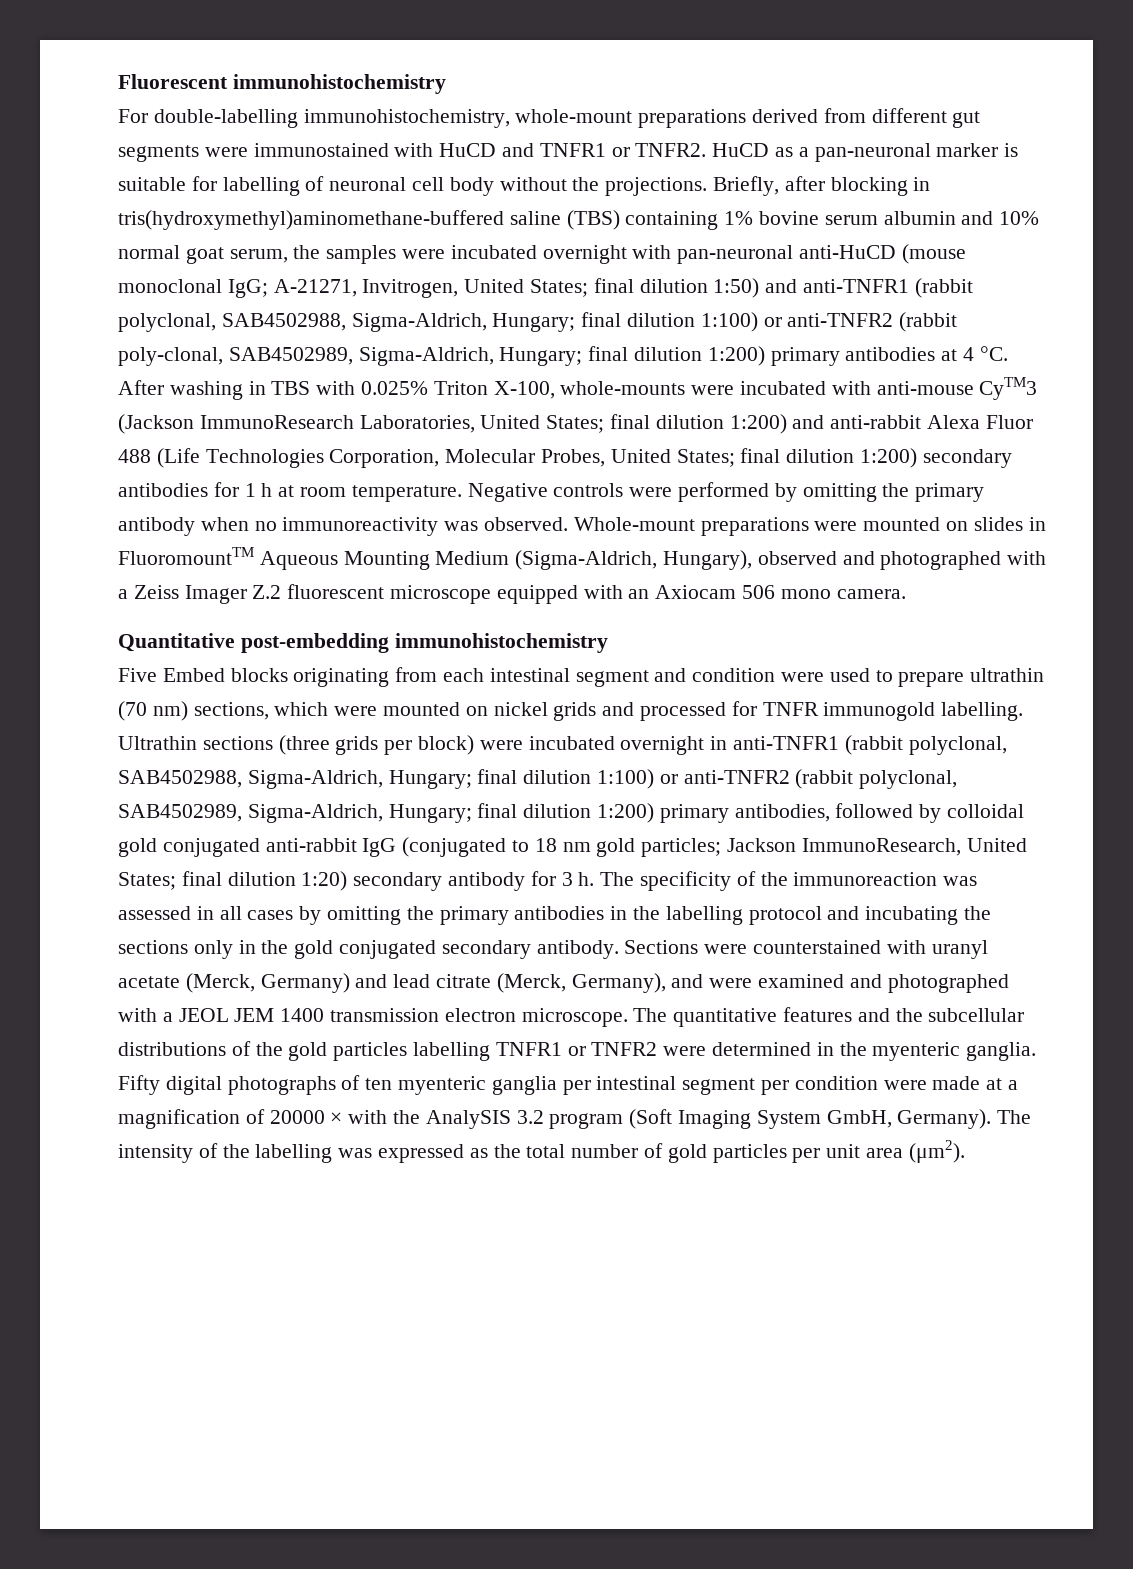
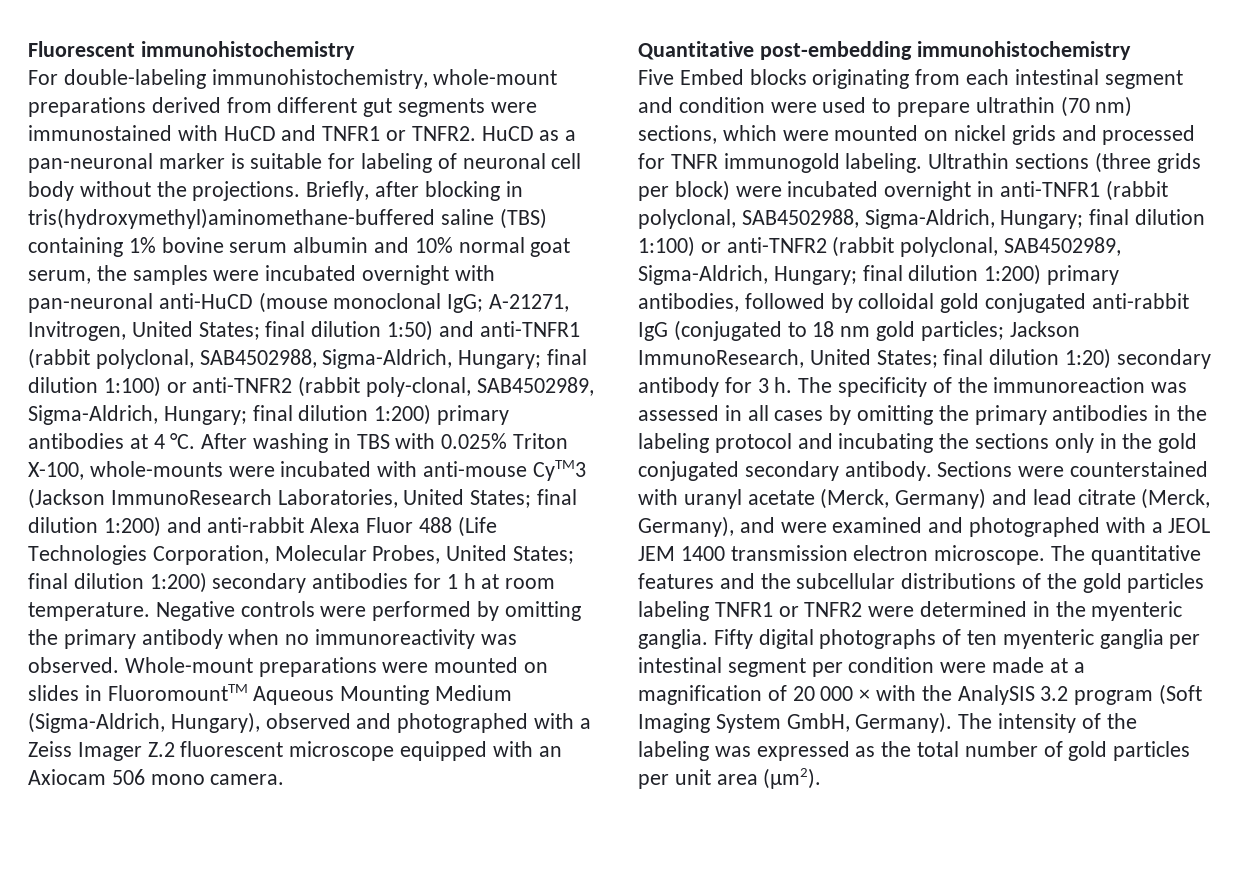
[153,109,298,128] double-labelling -> [63,69,206,89] double-labeling
[222,177,300,196] labelling -> [361,153,433,173] labeling
[941,702,1024,721] labelling. -> [845,153,923,173] labeling.
[665,906,743,925] labelling -> [638,433,709,453] labeling
[413,1042,491,1061] labelling -> [638,601,709,621] labeling
[269,1110,325,1124] 20000 -> [792,686,854,701] 20 000
[255,1144,333,1163] labelling -> [638,741,709,761] labeling

